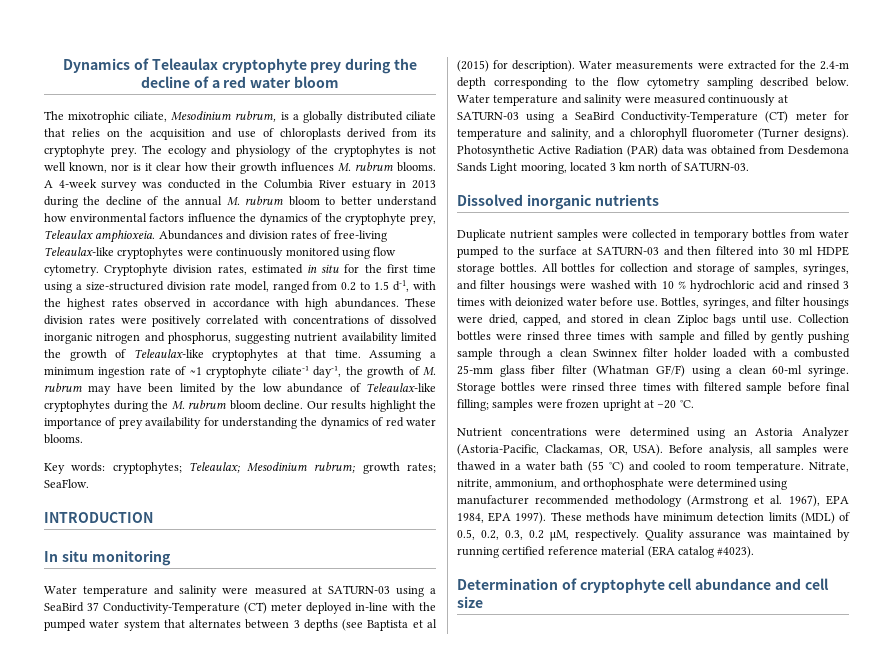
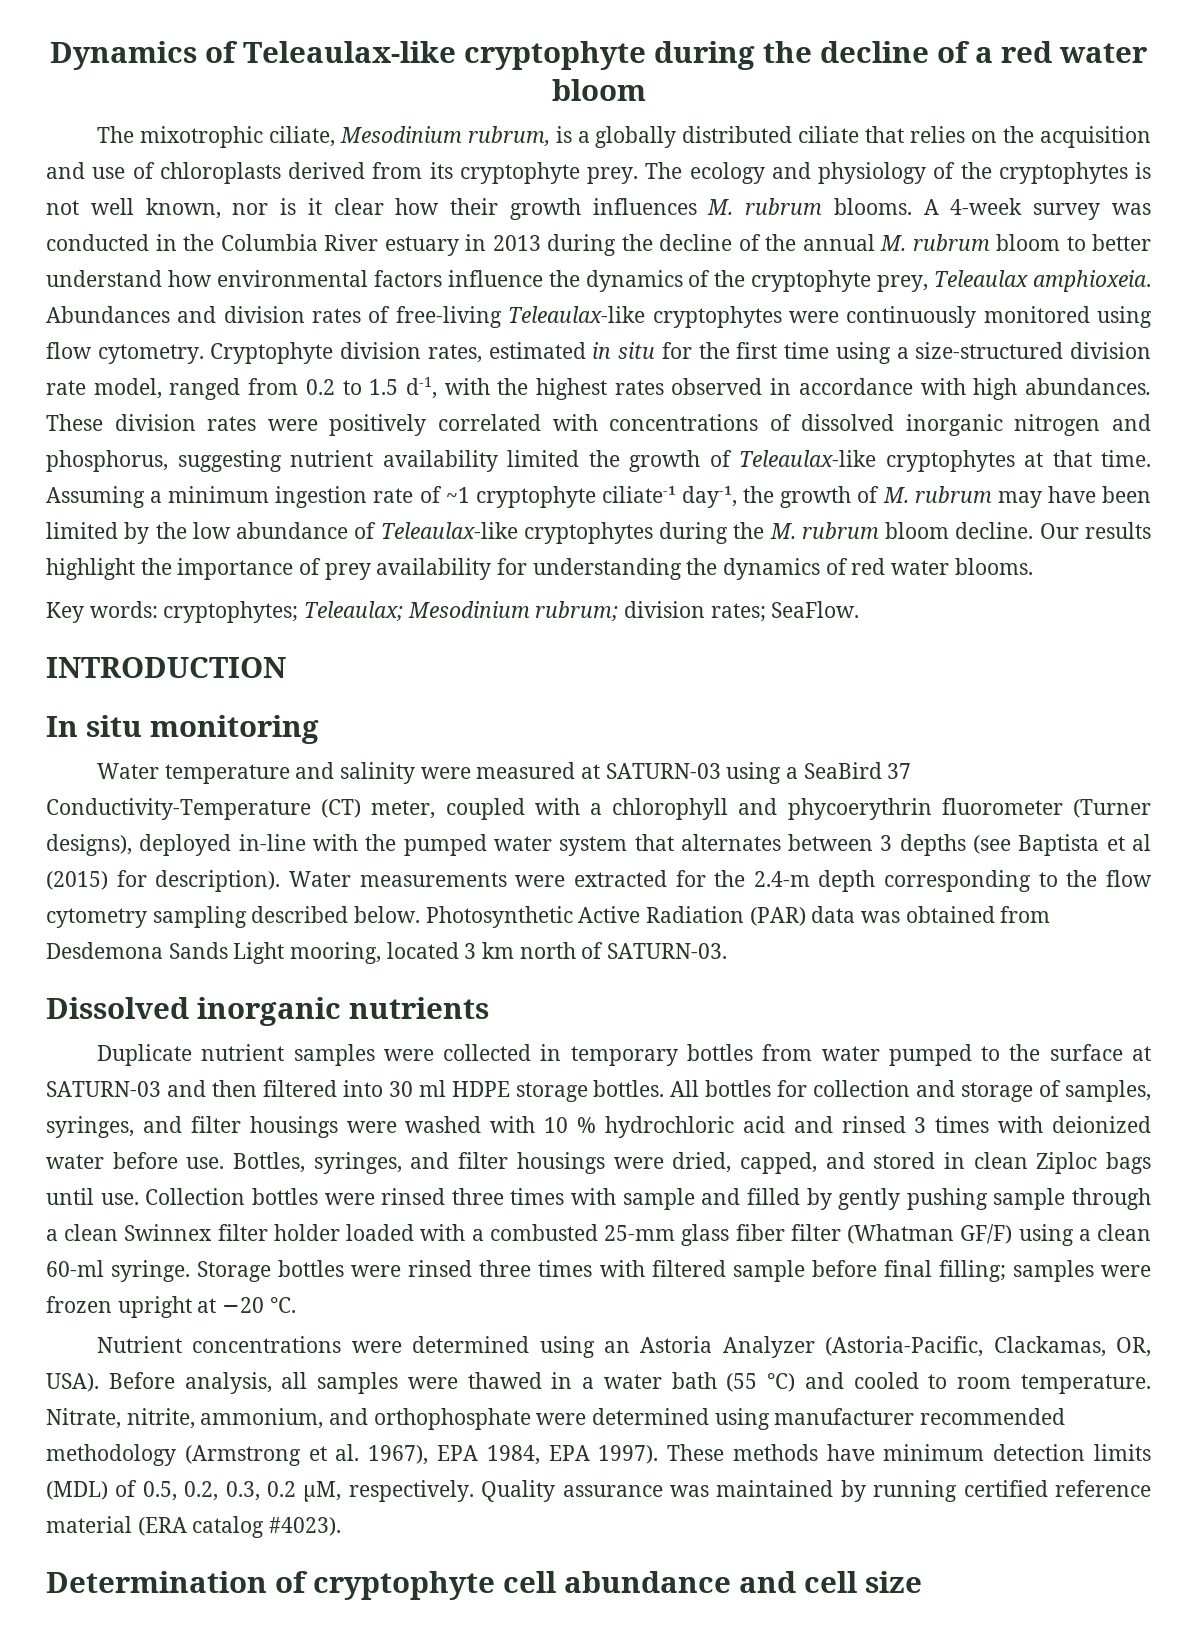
[151,58,342,73] Teleaulax cryptophyte prey -> [243,41,646,70] Teleaulax-like cryptophyte
[362,462,400,474] growth -> [624,601,706,618] division
[271,603,302,611] meter -> [371,798,1152,820] [46,834,132,856] meter, coupled with a chlorophyll and phycoerythrin fluorometer (Turner designs),
[457,94,788,106] [457,111,849,123] [457,128,849,140] Water temperature and salinity were measured continuously at SATURN-03 using a SeaBird Conductivity-Temperature (CT) meter for temperature and salinity, and a chlorophyll fluorometer (Turner designs). -> (421, 914) none

